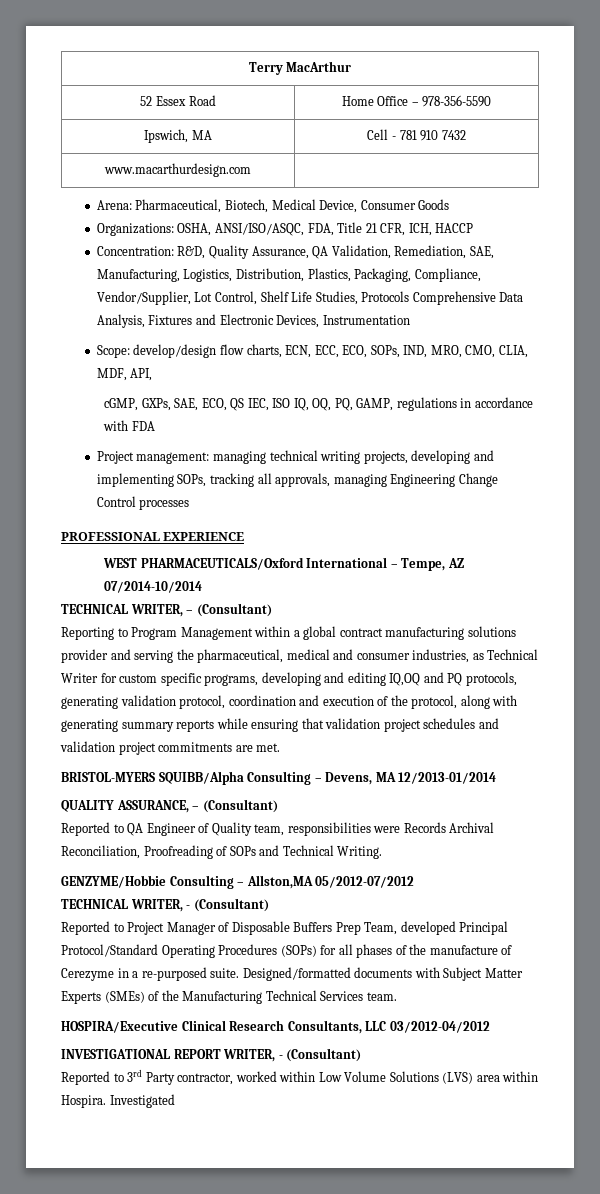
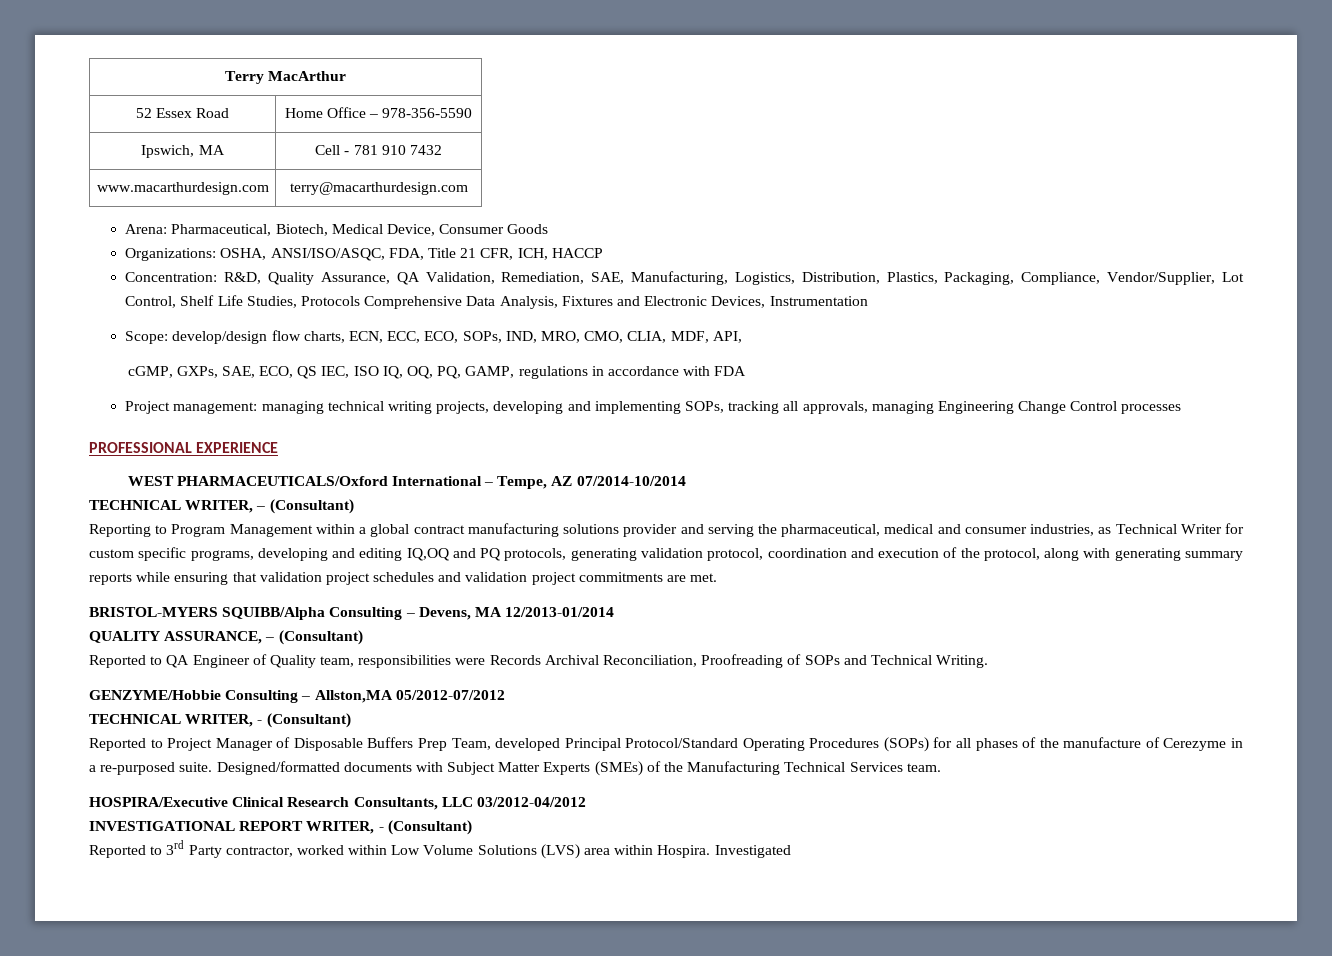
(251, 170) none -> [289,182,468,195] terry@macarthurdesign.com

